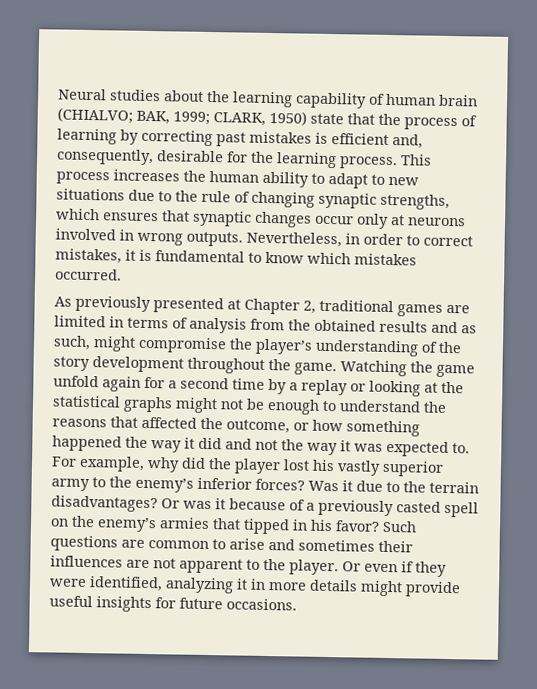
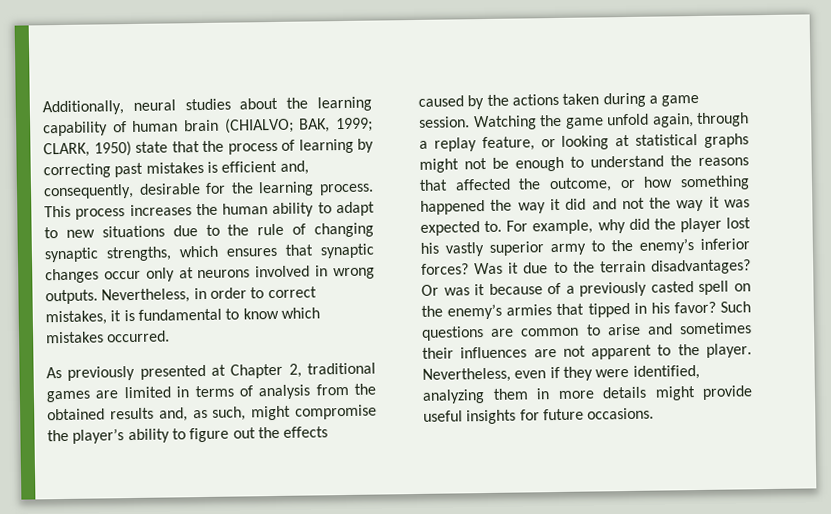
[58,88,107,101] Neural -> [42,99,176,116] Additionally, neural
[431,321,458,334] and -> [158,407,188,422] and,
[315,339,462,357] [53,356,475,378] [53,375,287,395] understanding of the story development throughout the game. Watching the game unfold again for a second time by -> [127,426,329,444] [418,92,700,110] [419,112,749,131] ability to figure out the effects caused by the actions taken during a game session. Watching the game unfold again, through
(348, 387) none -> [481,136,535,152] feature,
[441,381,464,394] the -> (631, 140) none
[342,561,361,572] Or -> [422,367,511,383] Nevertheless,
[236,578,248,590] it -> [492,388,529,400] them

